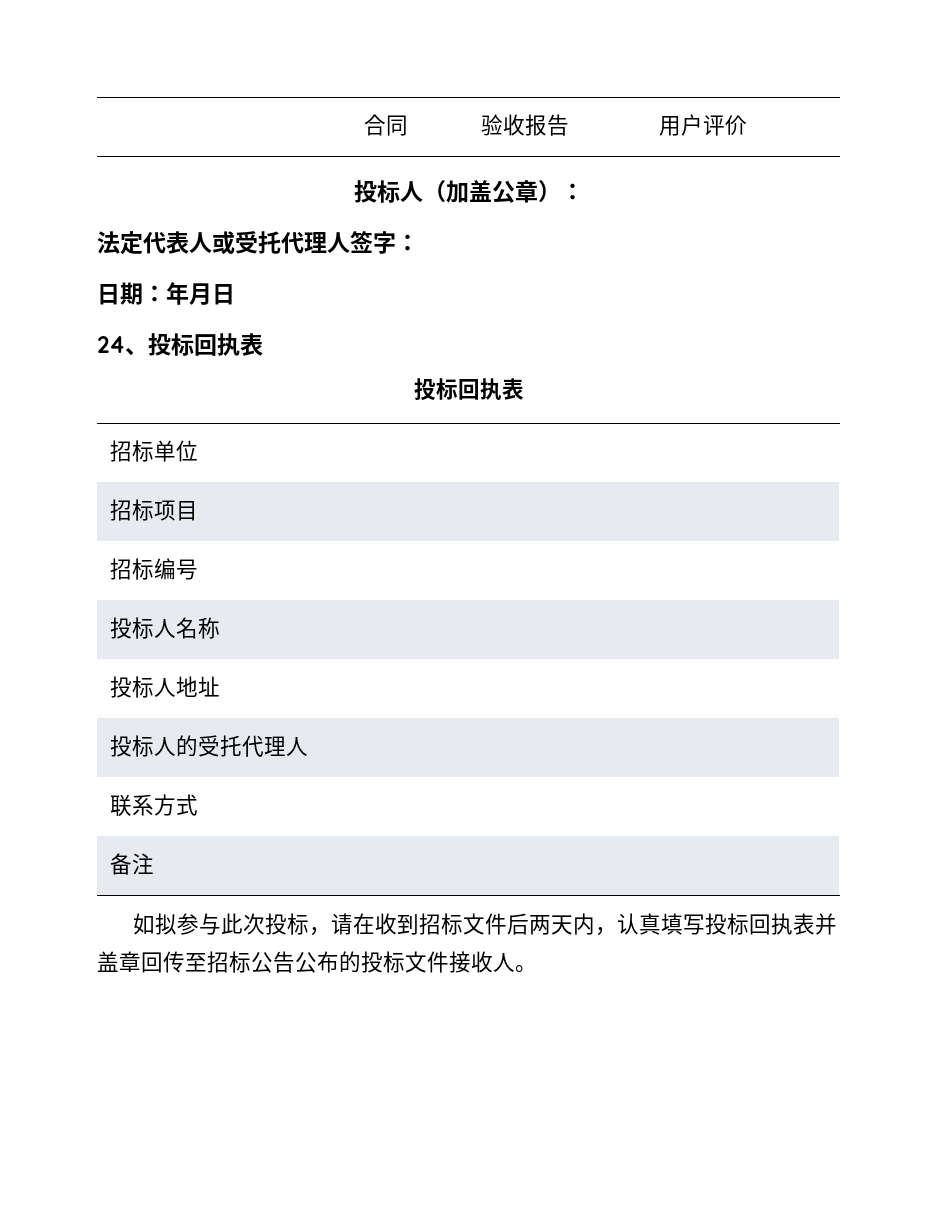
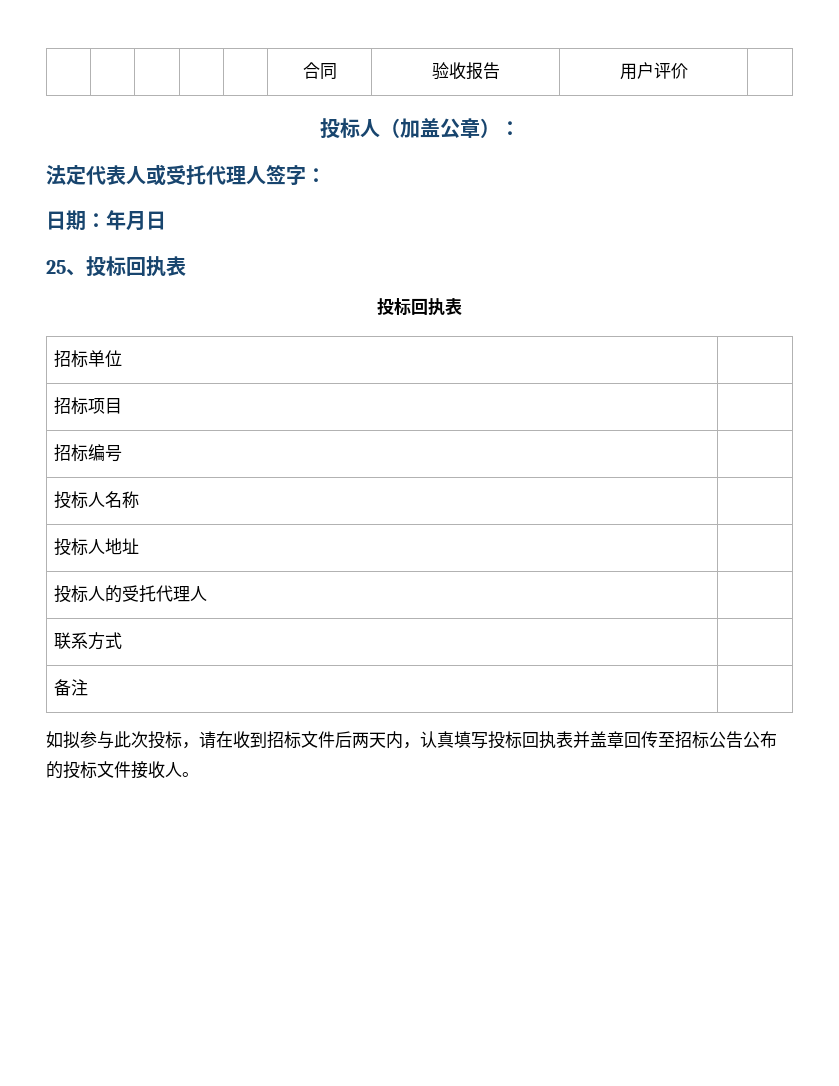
[97,336,125,353] 24 -> [46,260,66,274] 25

